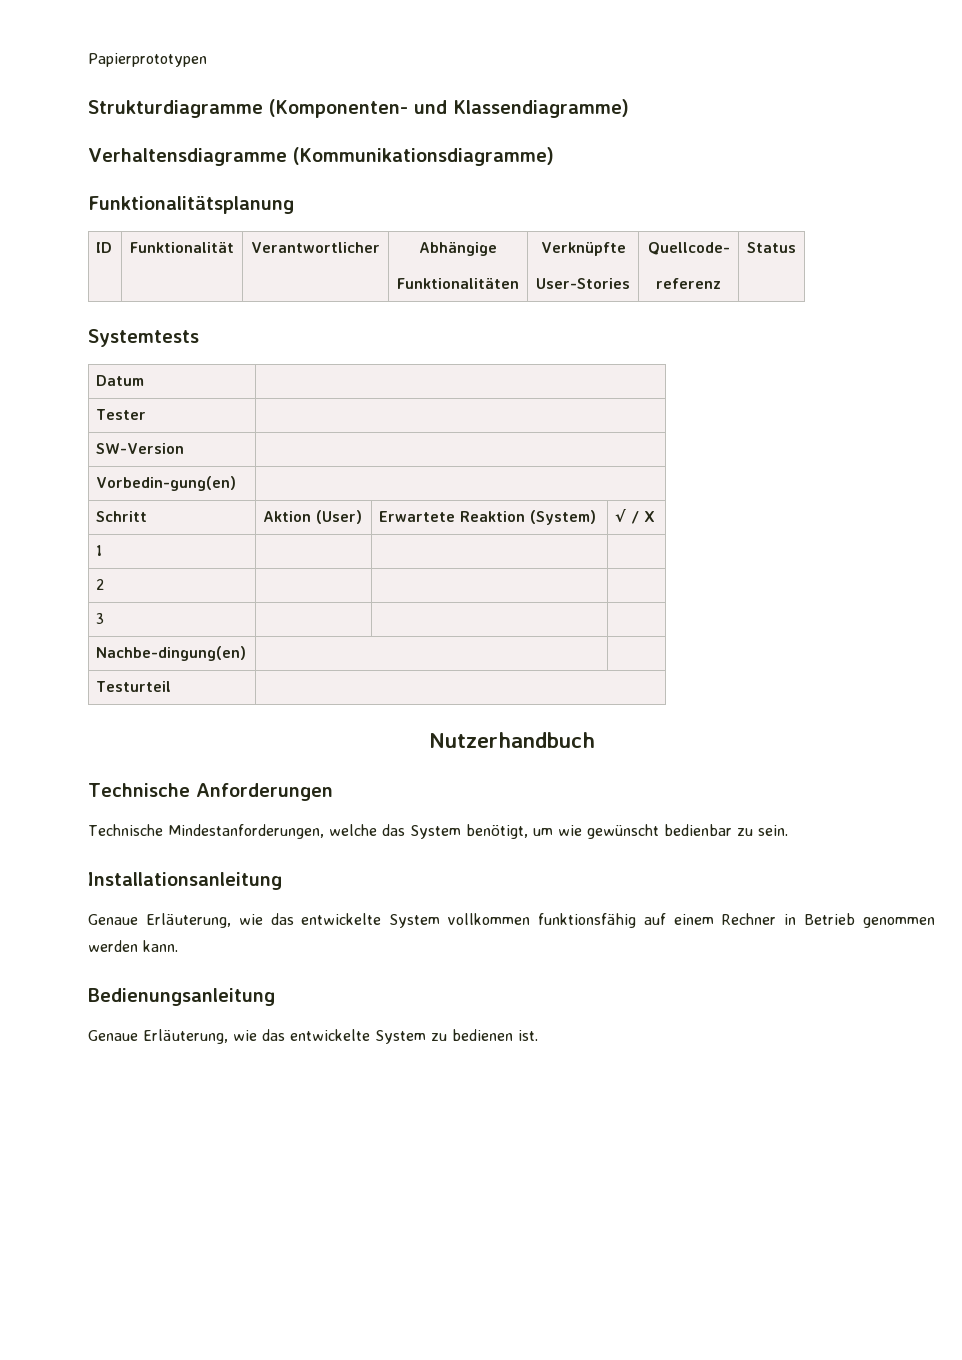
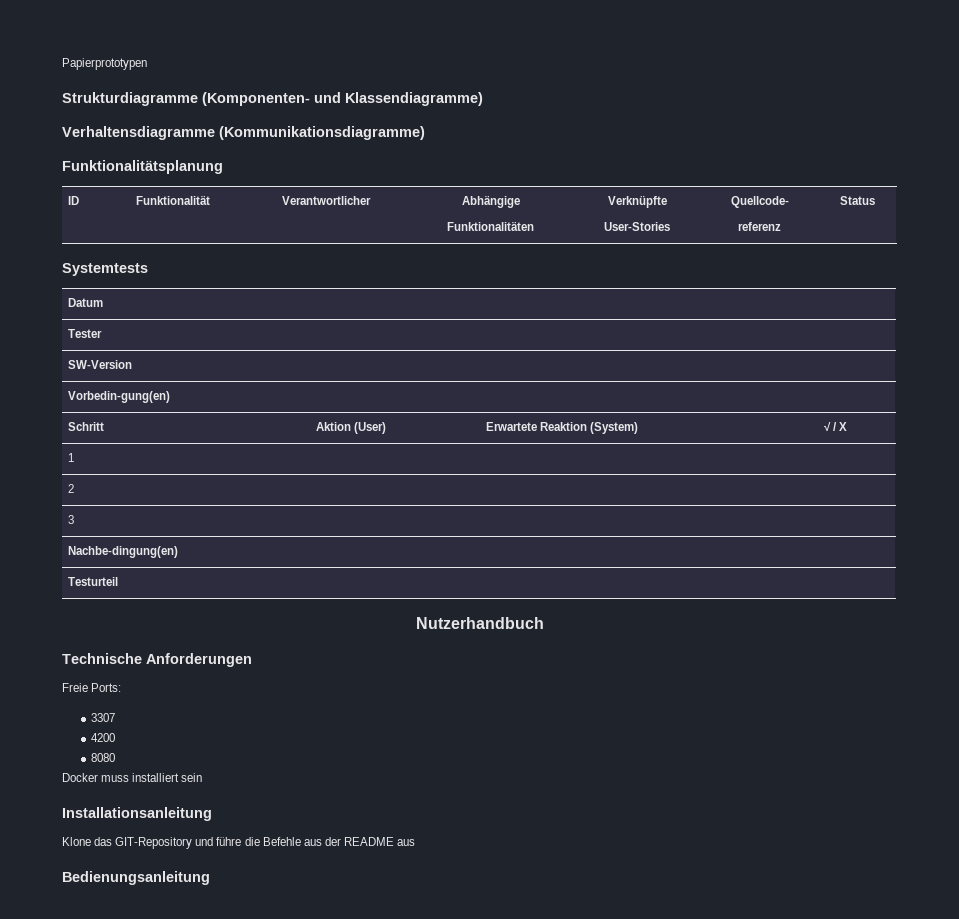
[88,824,788,839] [88,872,282,890] [88,913,935,928] [88,940,178,952] [88,988,275,1006] [88,1029,538,1044] Technische Mindestanforderungen, welche das System benötigt, um wie gewünscht bedienbar zu sein. // Installationsanleitung // Genaue Erläuterung, wie das entwickelte System vollkommen funktionsfähig auf einem Rechner in Betrieb genommen werden kann. // Bedienungsanleitung // Genaue Erläuterung, wie das entwickelte System zu bedienen ist. -> [62,683,122,692] [90,713,115,722] [90,733,115,742] [90,753,115,762] [62,773,203,782] [62,807,212,821] [62,837,416,849] [62,871,210,885] Freie Ports: // 3307 // 4200 // 8080 // Docker muss installiert sein // Installationsanleitung // Klone das GIT-Repository und führe die Befehle aus der README aus // Bedienungsanleitung

